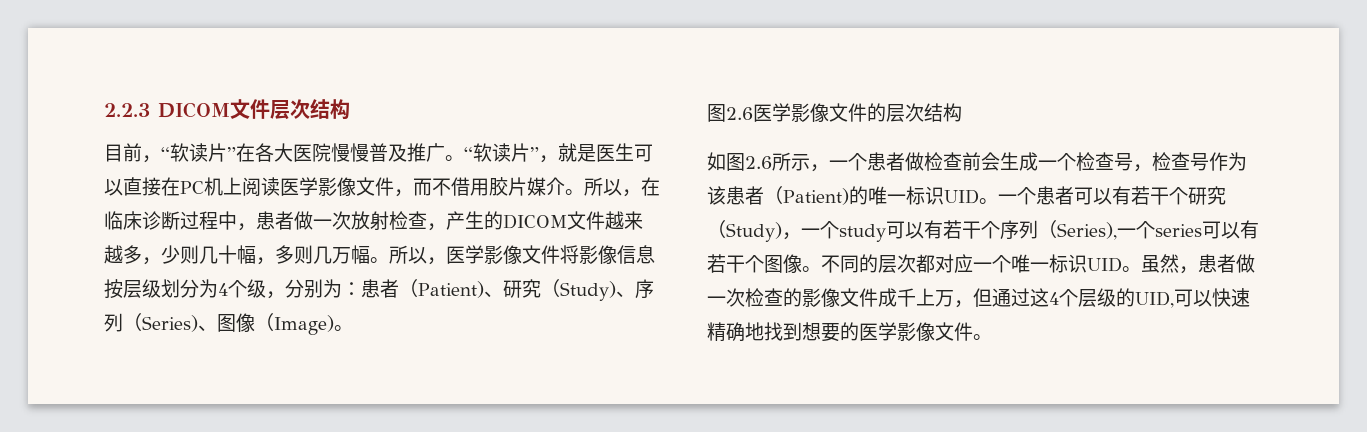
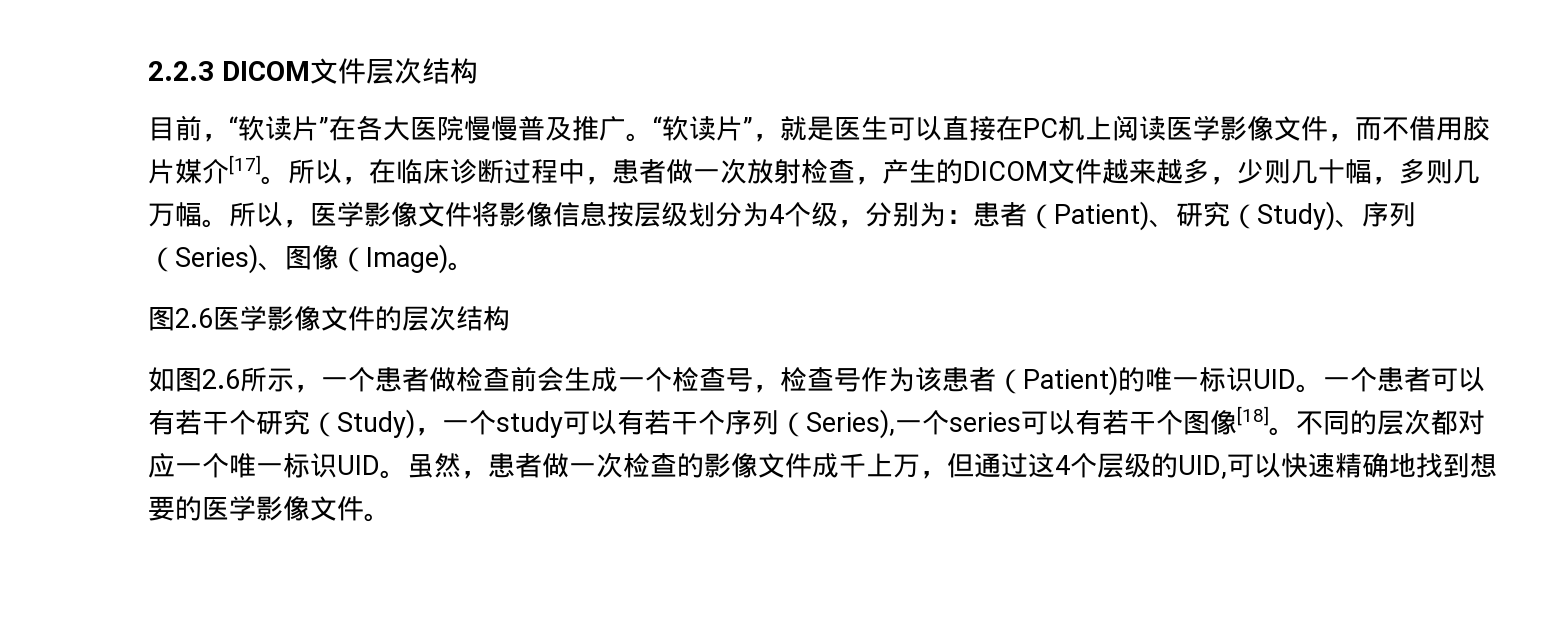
(565, 186) none -> [229,155,261,175] [17]
(802, 263) none -> [1237,406,1269,426] [18]

